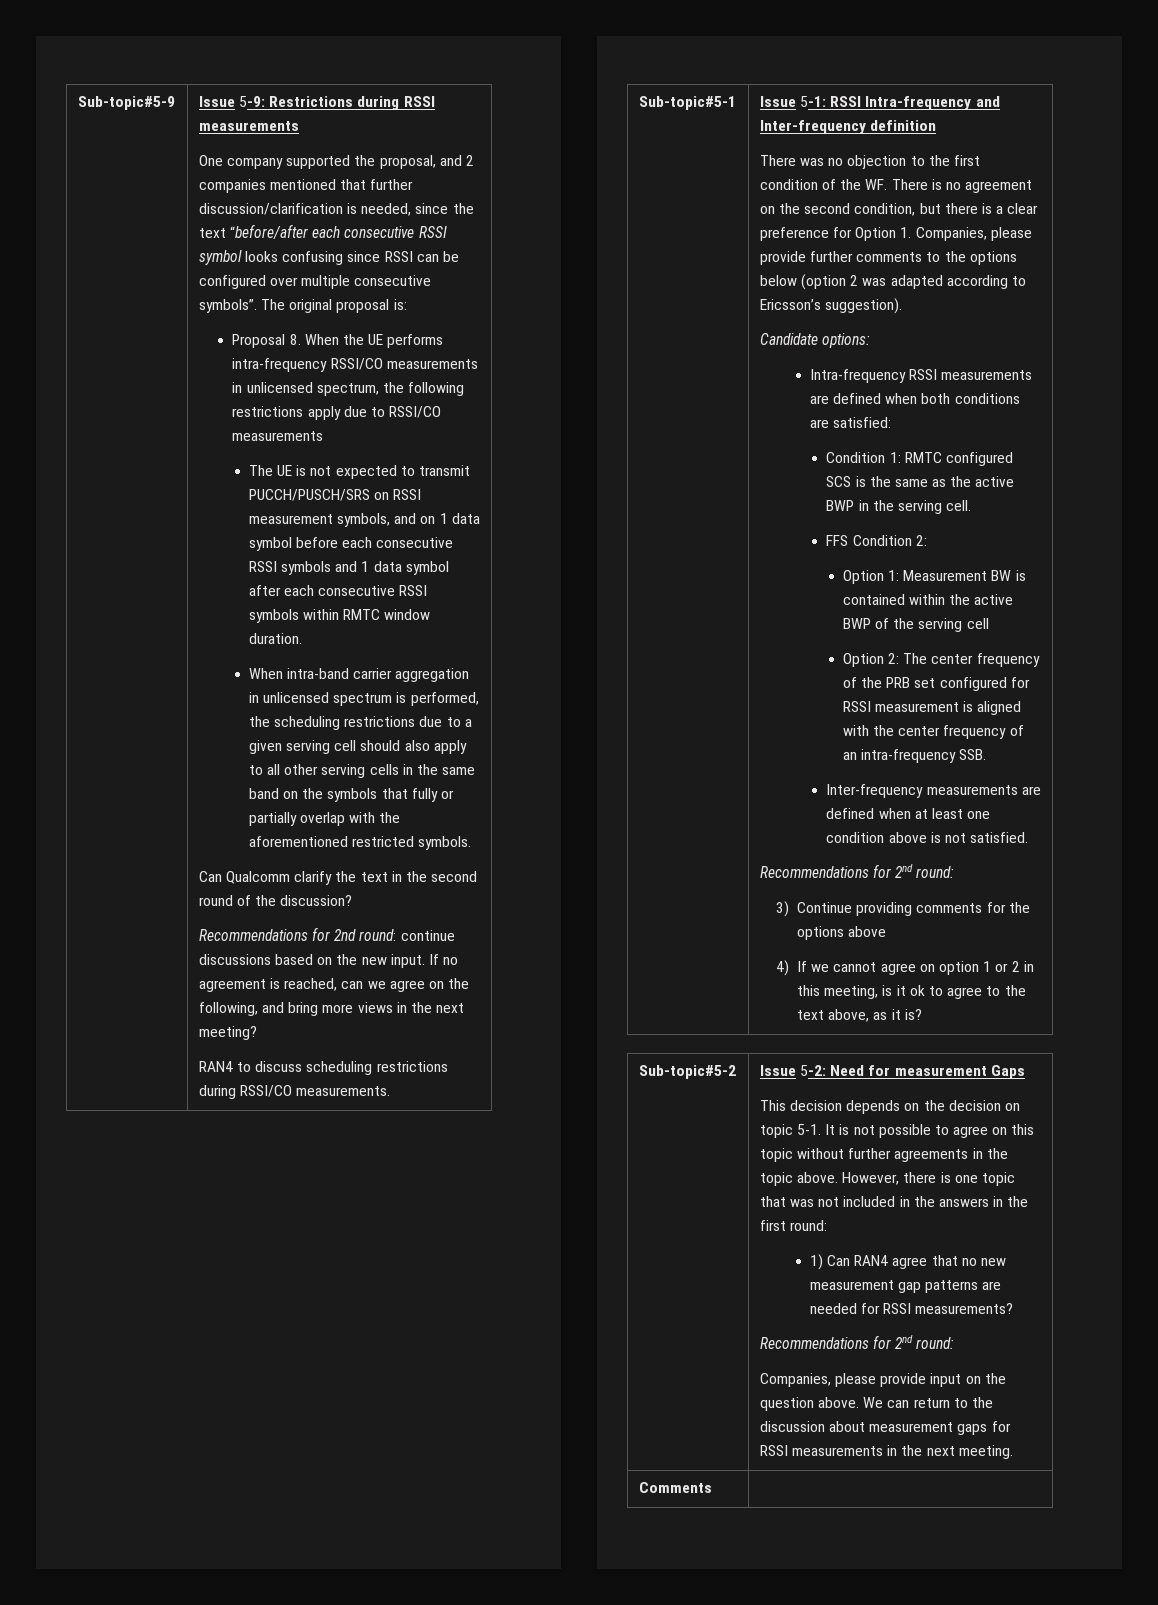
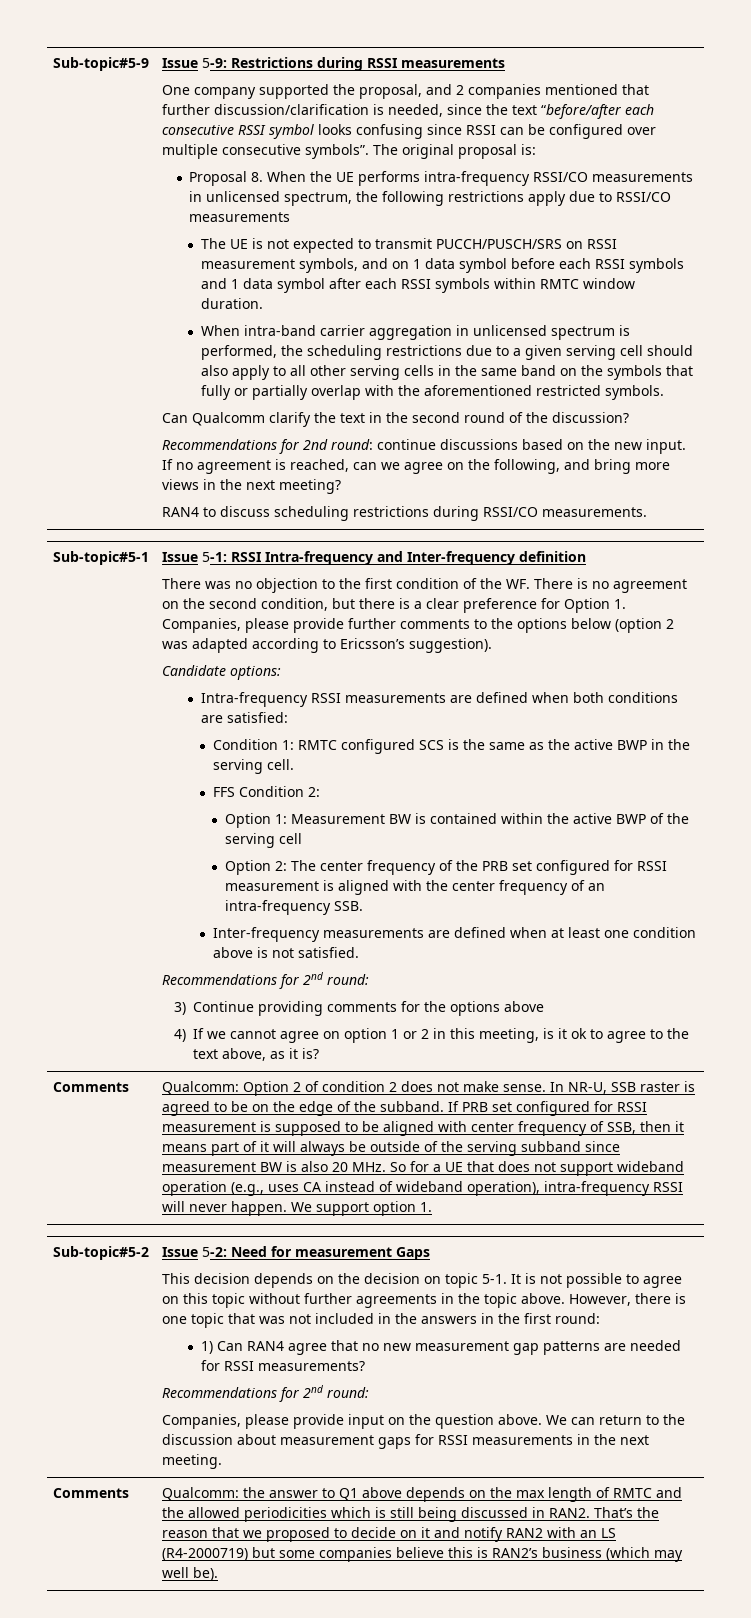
[376,537,454,548] consecutive -> (592, 263) none
[318,585,396,596] consecutive -> (398, 283) none
(922, 1014) none -> [53,1082,130,1092] [162,1081,696,1096] [162,1101,648,1116] [162,1121,685,1136] [162,1141,621,1156] [162,1161,685,1176] [162,1181,684,1196] [162,1201,433,1216] // Comments | Qualcomm: Option 2 of condition 2 does not make sense. In NR-U, SSB raster is agreed to be on the edge of the subband. If PRB set configured for RSSI measurement is supposed to be aligned with center frequency of SSB, then it means part of it will always be outside of the serving subband since measurement BW is also 20 MHz. So for a UE that does not support wideband operation (e.g., uses CA instead of wideband operation), intra-frequency RSSI will never happen. We support option 1.
(712, 1487) none -> [162,1487,683,1502] [162,1507,660,1522] [162,1527,617,1542] [162,1547,684,1562] [162,1567,219,1581] Qualcomm: the answer to Q1 above depends on the max length of RMTC and the allowed periodicities which is still being discussed in RAN2. That’s the reason that we proposed to decide on it and notify RAN2 with an LS (R4-2000719) but some companies believe this is RAN2’s business (which may well be).

